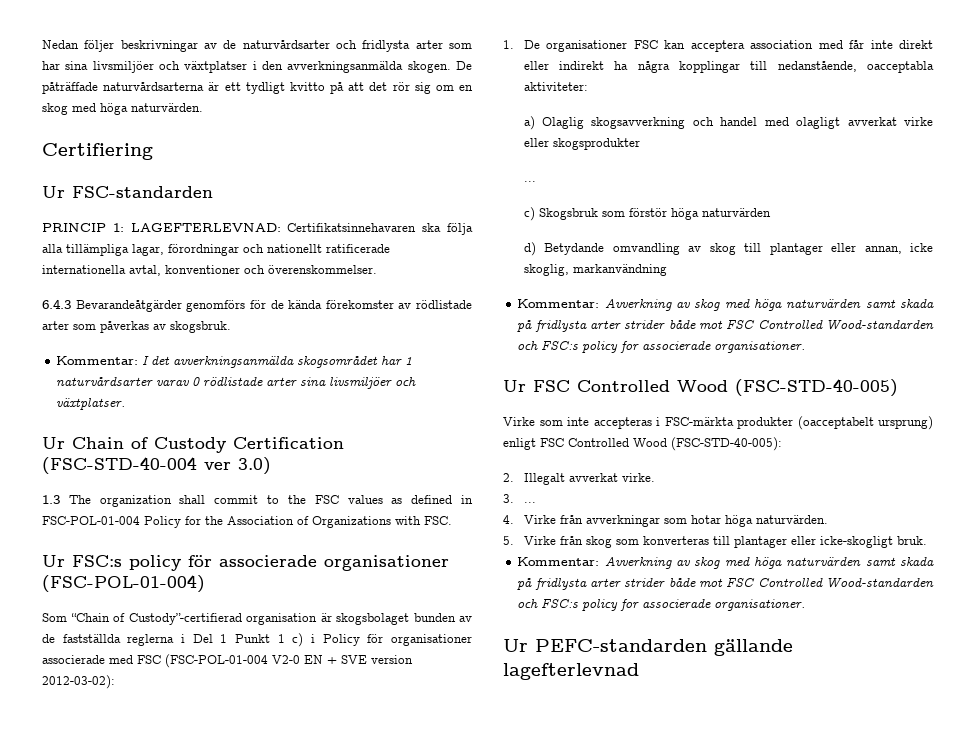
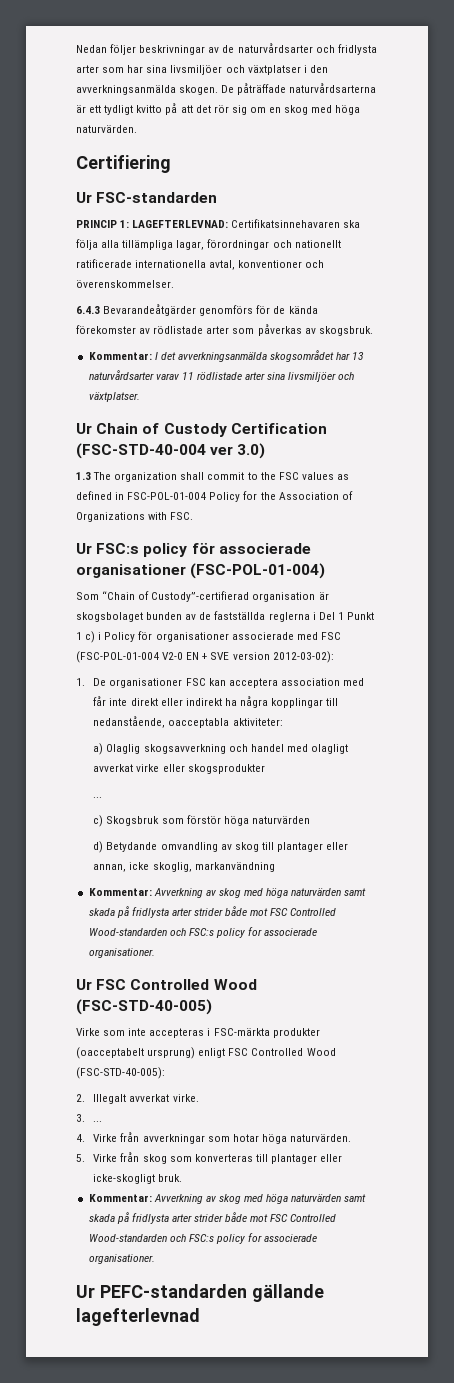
[405,357,413,365] 1 -> [352,352,365,360] 13
[192,377,201,386] 0 -> [181,372,194,380] 11

